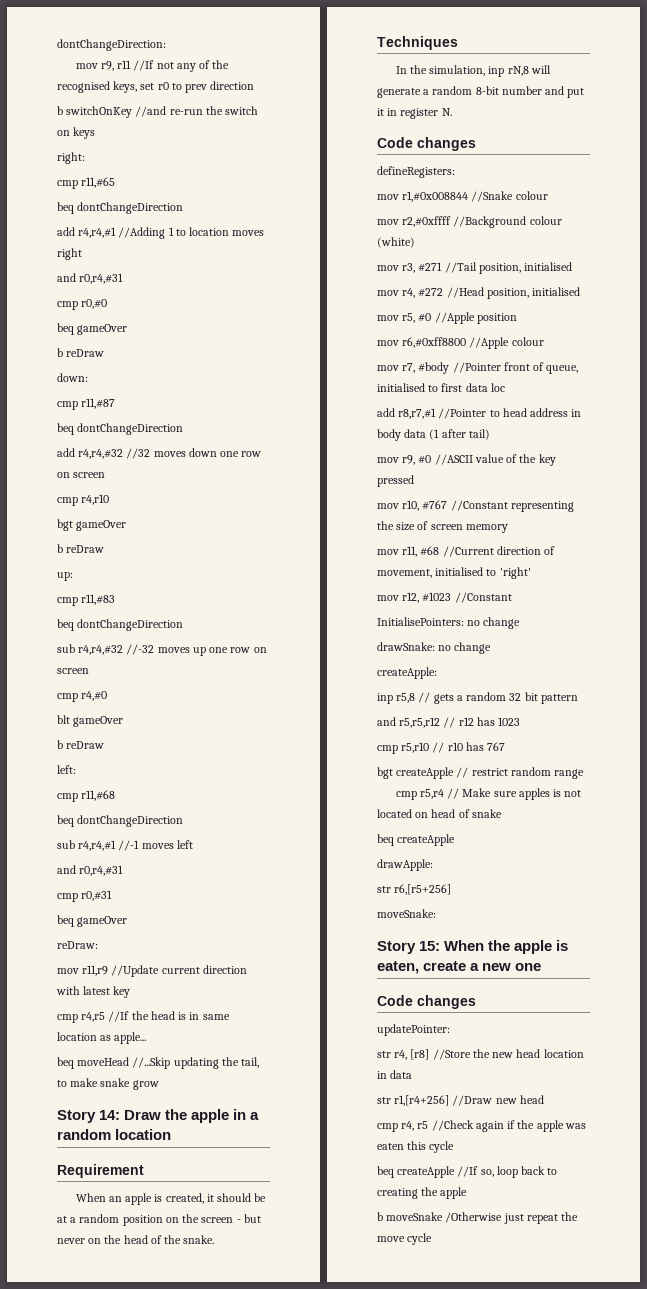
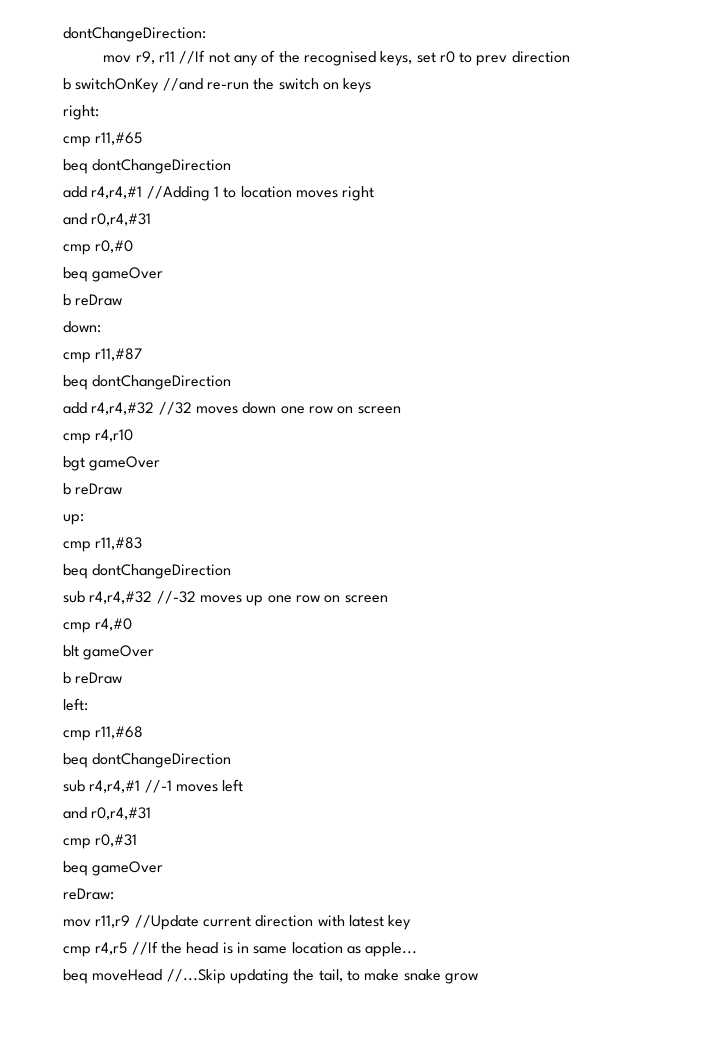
[57,1109,260,1123] [57,1129,172,1140] [57,1164,144,1178] [75,1193,267,1205] [57,1214,261,1226] [57,1235,215,1244] [377,36,458,50] [395,65,551,77] [377,86,585,98] [377,108,452,119] [377,137,476,151] [377,166,455,178] [377,191,548,202] [377,216,562,228] [377,237,415,248] [377,262,573,274] [377,287,581,299] [377,312,517,324] [377,337,544,349] [377,362,579,374] [377,383,505,392] [377,408,582,419] [377,429,490,441] [377,454,556,466] [377,475,414,487] [377,500,574,512] [377,521,508,533] [377,546,556,557] [377,567,531,579] [377,592,512,603] [377,617,521,629] [377,642,492,654] [377,667,437,679] [377,692,578,704] [377,717,521,728] [377,742,506,754] [377,767,585,779] [395,788,582,800] [377,809,502,818] [377,834,456,846] [377,859,433,871] [377,884,452,895] [377,909,436,918] [377,940,569,954] [377,961,542,974] [377,995,476,1009] [377,1024,450,1036] [377,1049,584,1060] [377,1070,413,1079] [377,1095,544,1106] [377,1120,586,1132] [377,1141,455,1153] [377,1166,558,1178] [377,1187,468,1199] [377,1212,579,1224] [377,1233,433,1245] // Story 14: Draw the apple in a random location // Requirement // When an apple is created, it should be at a random position on the screen - but never on the head of the snake. // Techniques // In the simulation, inp rN,8 will generate a random 8-bit number and put it in register N. // Code changes // defineRegisters: // mov r1,#0x008844 //Snake colour // mov r2,#0xffff //Background colour (white) // mov r3, #271 //Tail position, initialised // mov r4, #272 //Head position, initialised // mov r5, #0 //Apple position // mov r6,#0xff8800 //Apple colour // mov r7, #body //Pointer front of queue, initialised to first data loc // add r8,r7,#1 //Pointer to head address in body data (1 after tail) // mov r9, #0 //ASCII value of the key pressed // mov r10, #767 //Constant representing the size of screen memory // mov r11, #68 //Current direction of movement, initialised to 'right' // mov r12, #1023 //Constant // InitialisePointers: no change // drawSnake: no change // createApple: // inp r5,8 // gets a random 32 bit pattern // and r5,r5,r12 // r12 has 1023 // cmp r5,r10 // r10 has 767 // bgt createApple // restrict random range // cmp r5,r4 // Make sure apples is not located on head of snake // beq createApple // drawApple: // str r6,[r5+256] // moveSnake: // Story 15: When the apple is eaten, create a new one // Code changes // updatePointer: // str r4, [r8] //Store the new head location in data // str r1,[r4+256] //Draw new head // cmp r4, r5 //Check again if the apple was eaten this cycle // beq createApple //If so, loop back to creating the apple // b moveSnake /Otherwise just repeat the move cycle -> (478, 978) none

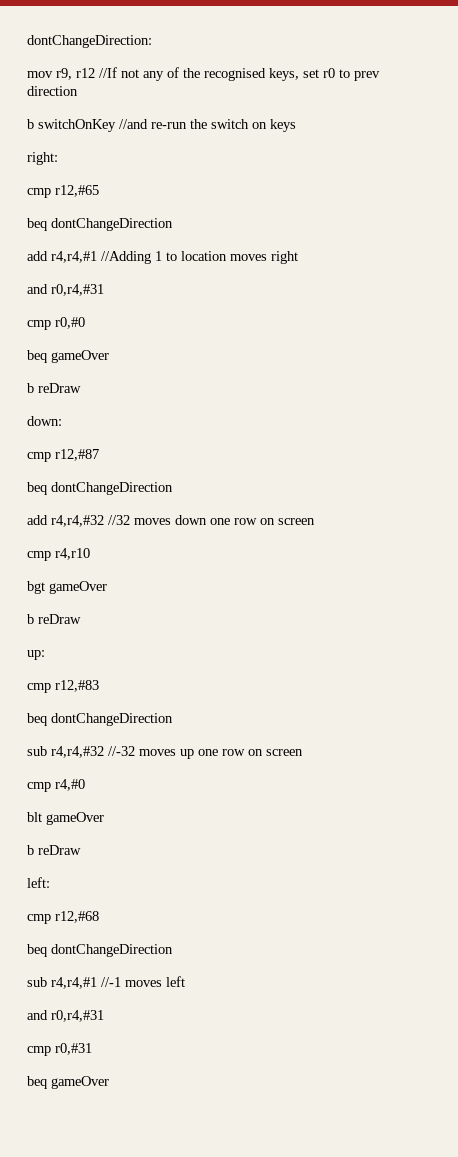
[158,51,175,62] r11 -> [76,68,95,78] r12
[95,132,143,145] r11,#65 -> [55,185,99,197] r12,#65
[95,348,143,361] r11,#87 -> [55,449,99,461] r12,#87
[95,537,143,550] r11,#83 -> [55,680,99,692] r12,#83
[95,726,144,739] r11,#68 -> [55,911,99,923] r12,#68
[63,888,114,900] [63,915,412,930] [63,941,418,957] [63,969,478,984] // reDraw: // mov r11,r9 //Update current direction with latest key // cmp r4,r5 //If the head is in same location as apple... // beq moveHead //...Skip updating the tail, to make snake grow -> (109, 1082) none

